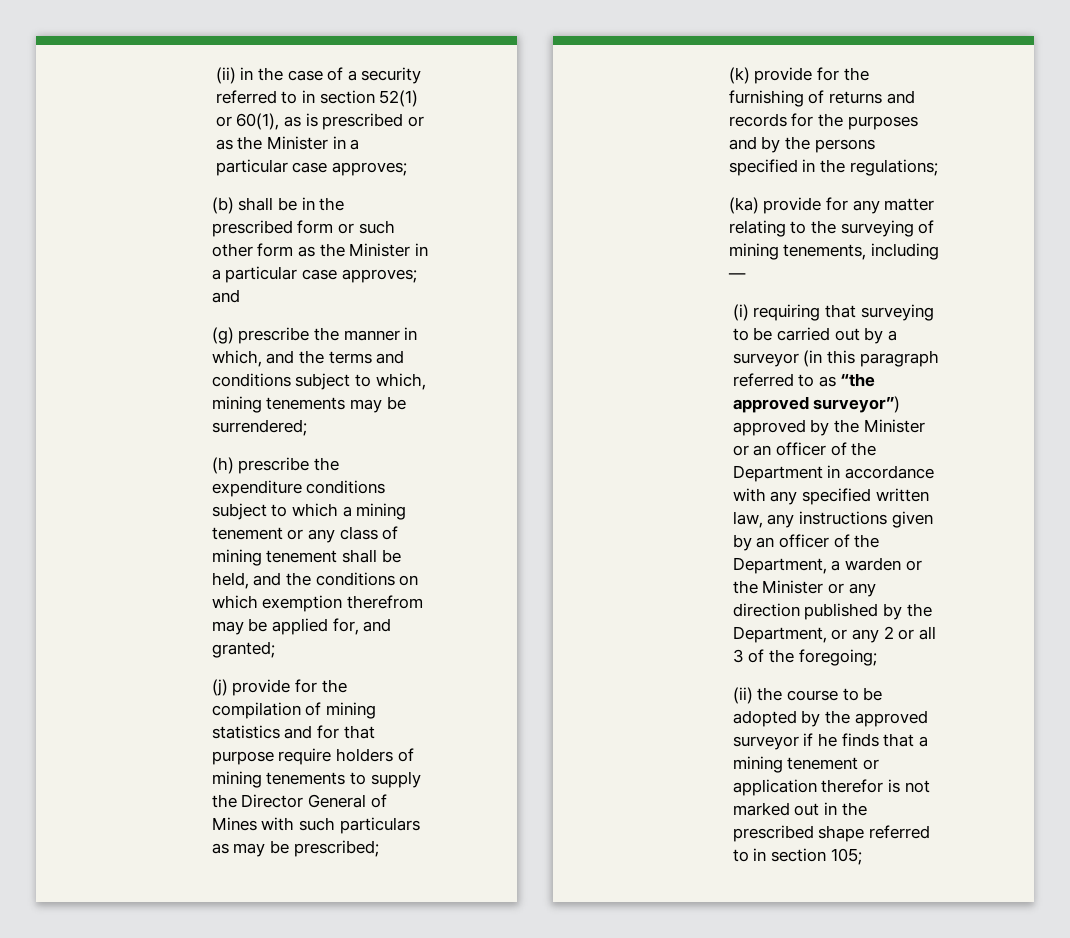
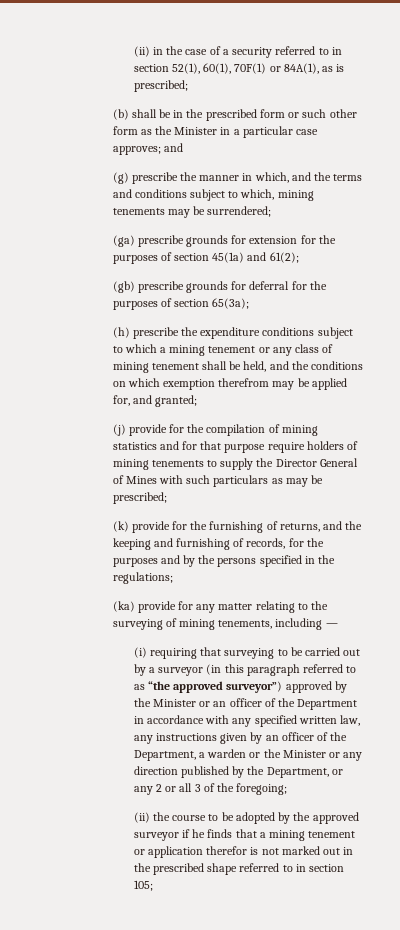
[379,90,419,107] [215,113,424,130] [215,136,360,150] [215,159,408,176] 52(1) or 60(1), as is prescribed or as the Minister in a particular case approves; -> [171,63,345,74] [133,80,188,92] 52(1), 60(1), 70F(1) or 84A(1), as is prescribed;
(307, 427) none -> [112,235,336,247] [112,252,299,264] [112,281,327,293] [112,298,250,310] // (ga) prescribe grounds for extension for the purposes of section 45(1a) and 61(2); // (gb) prescribe grounds for deferral for the purposes of section 65(3a);
[828,90,915,104] [728,113,787,127] returns and records -> [279,521,363,532] [112,538,286,550] returns, and the keeping and furnishing of records,

